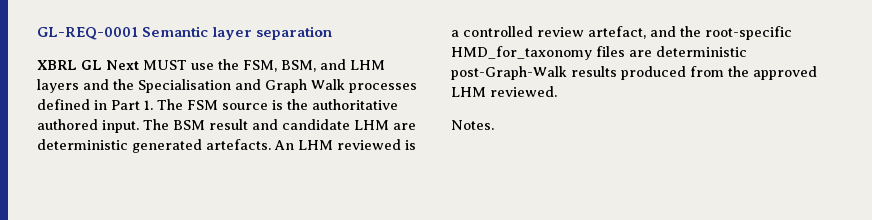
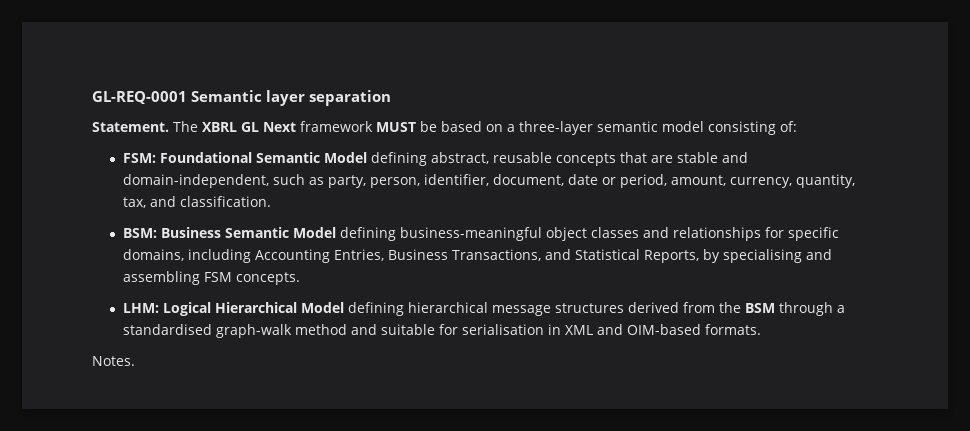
(333, 33) none -> [92,121,198,132] Statement. The
[143,59,385,72] [37,79,417,93] [37,99,398,110] [37,119,416,133] [37,139,416,153] [451,26,792,40] [451,46,747,60] [451,66,817,80] [451,86,557,97] MUST use the FSM, BSM, and LHM layers and the Specialisation and Graph Walk processes defined in Part 1. The FSM source is the authoritative authored input. The BSM result and candidate LHM are deterministic generated artefacts. An LHM reviewed is a controlled review artefact, and the root-specific HMD_for_taxonomy files are deterministic post-Graph-Walk results produced from the approved LHM reviewed. -> [300,121,797,135] [123,152,749,166] [123,174,856,188] [123,196,272,208] [123,227,840,241] [123,249,833,263] [123,271,301,285] [123,302,846,316] [123,324,762,338] framework MUST be based on a three-layer semantic model consisting of: // FSM: Foundational Semantic Model defining abstract, reusable concepts that are stable and domain-independent, such as party, person, identifier, document, date or period, amount, currency, quantity, tax, and classification. // BSM: Business Semantic Model defining business-meaningful object classes and relationships for specific domains, including Accounting Entries, Business Transactions, and Statistical Reports, by specialising and assembling FSM concepts. // LHM: Logical Hierarchical Model defining hierarchical message structures derived from the BSM through a standardised graph-walk method and suitable for serialisation in XML and OIM-based formats.

